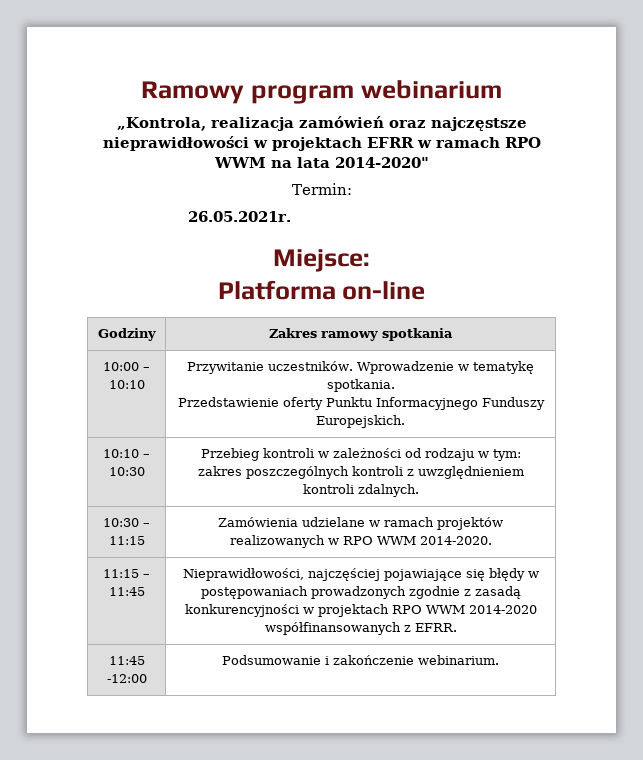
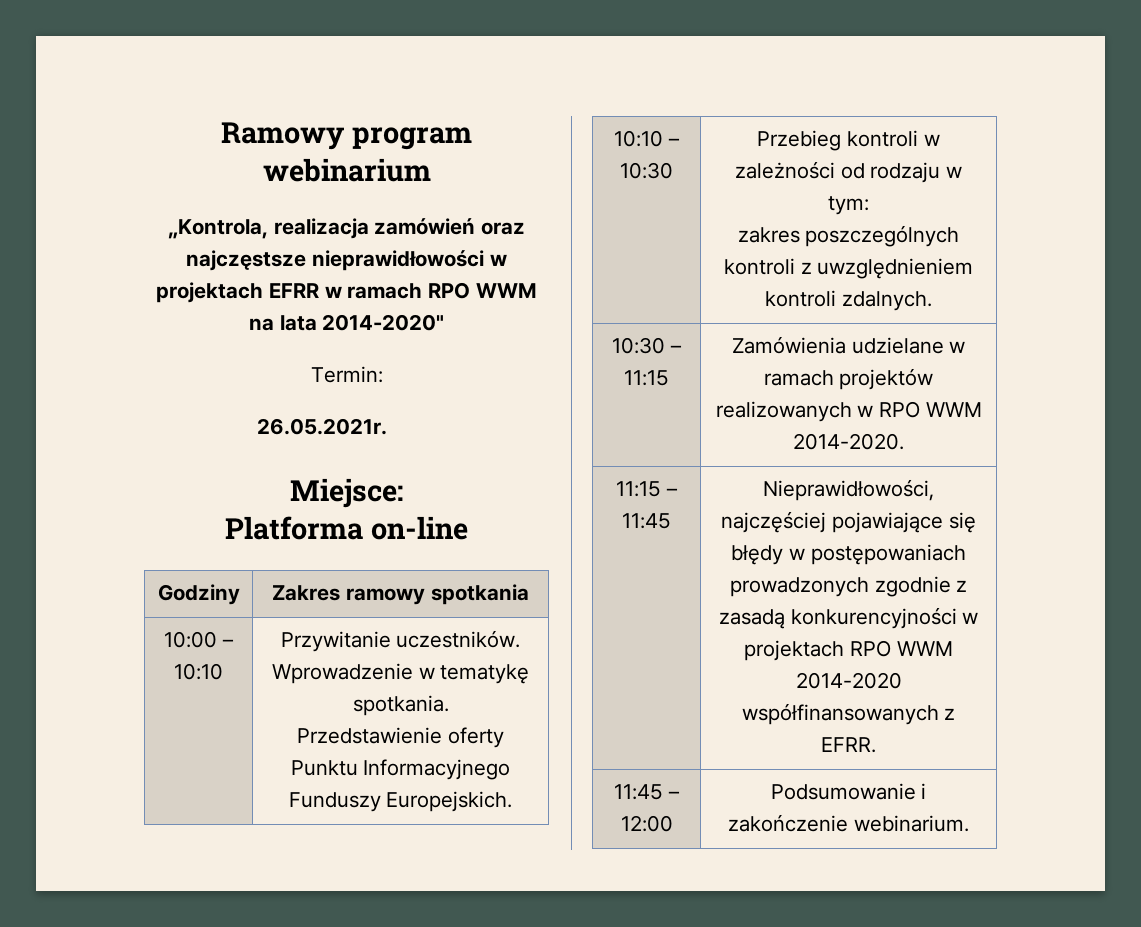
[106,674,147,683] -12:00 -> [667,791,680,799] [620,815,673,832] – 12:00

